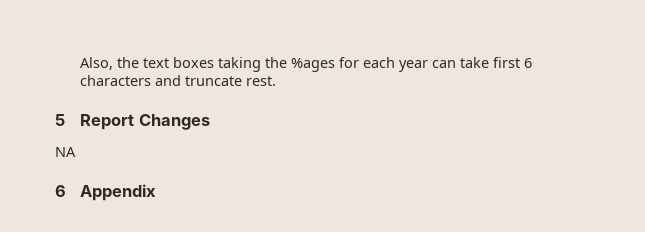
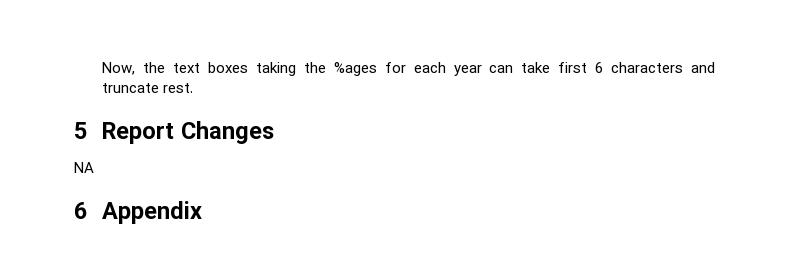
[80,57,114,70] Also, -> [102,62,136,75] Now,

